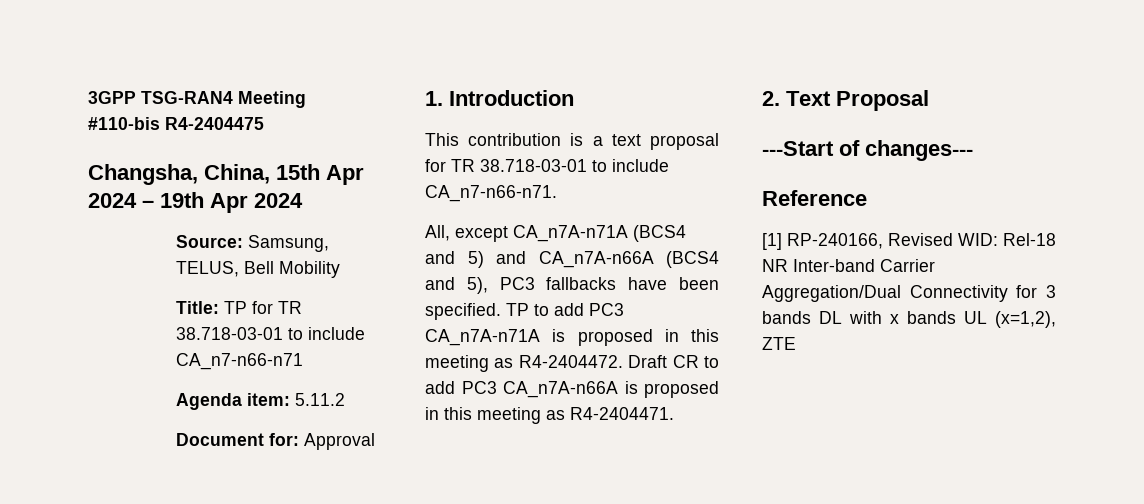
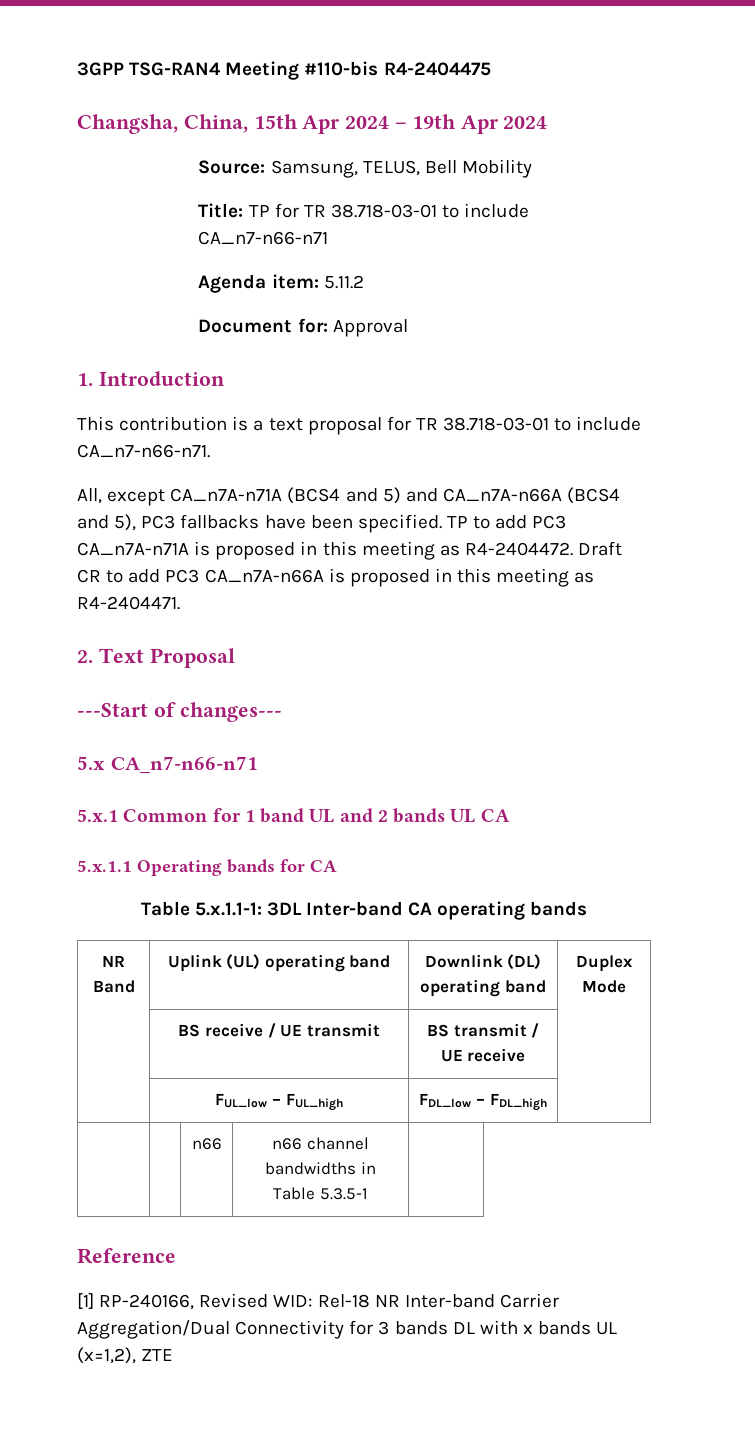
(973, 150) none -> [77,756,258,774] [77,808,510,823] [77,859,337,876] [140,901,588,920] [102,955,125,967] [92,980,135,993] [167,954,391,972] [424,954,542,970] [420,979,546,997] [576,955,633,972] [582,980,626,993] [178,1023,380,1038] [426,1023,540,1038] [440,1048,526,1062] [215,1093,343,1111] [419,1093,547,1111] [191,1138,222,1150] [272,1137,369,1150] [265,1162,376,1175] [273,1187,368,1200] // 5.x CA_n7-n66-n71 // 5.x.1 Common for 1 band UL and 2 bands UL CA // 5.x.1.1 Operating bands for CA // Table 5.x.1.1-1: 3DL Inter-band CA operating bands // NR Band | Uplink (UL) operating band | Downlink (DL) operating band | Duplex Mode // | BS receive / UE transmit | BS transmit / UE receive | // | FUL_low – FUL_high | FDL_low – FDL_high | // | | n66 | n66 channel bandwidths in Table 5.3.5-1 |

